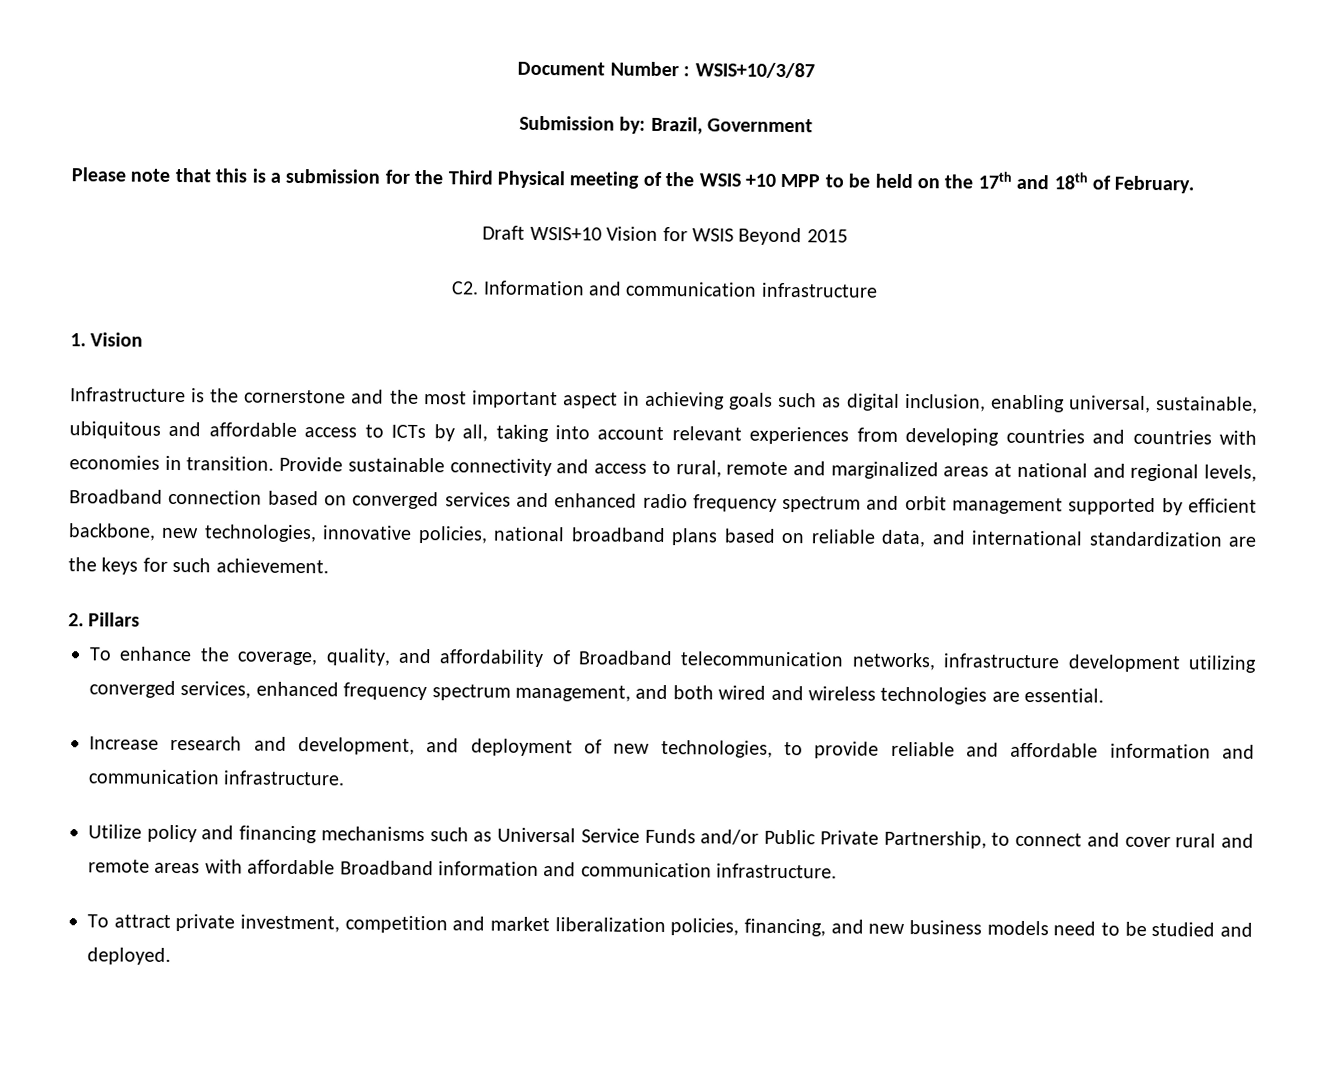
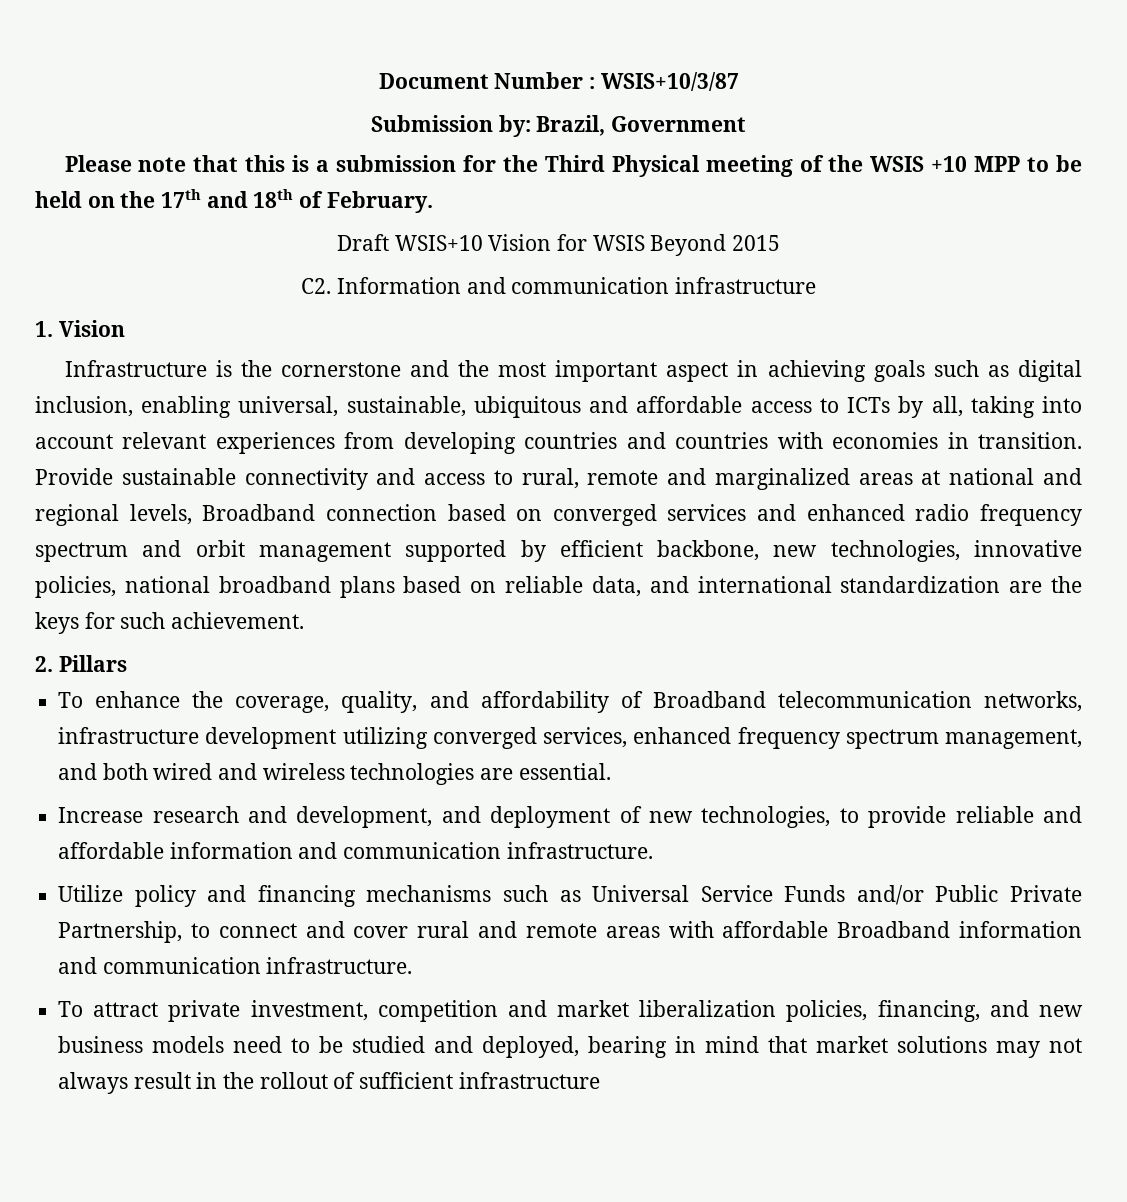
[87,947,171,965] deployed. -> [482,1036,1082,1058] [58,1072,600,1094] deployed, bearing in mind that market solutions may not always result in the rollout of sufficient infrastructure

